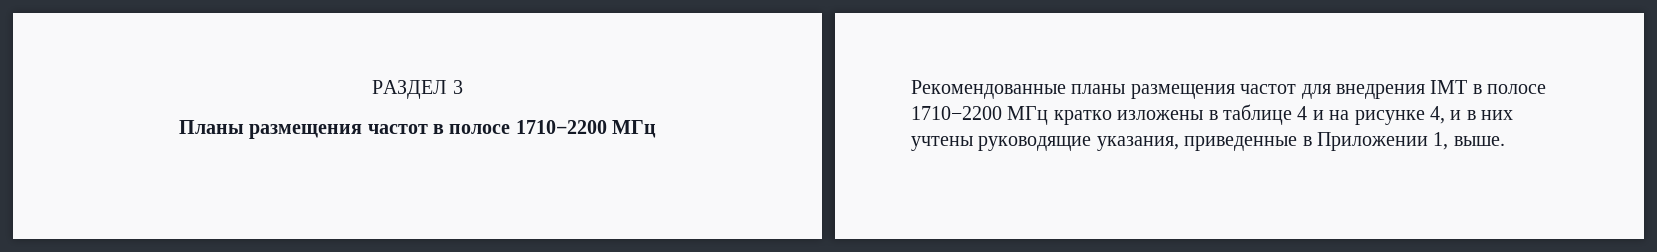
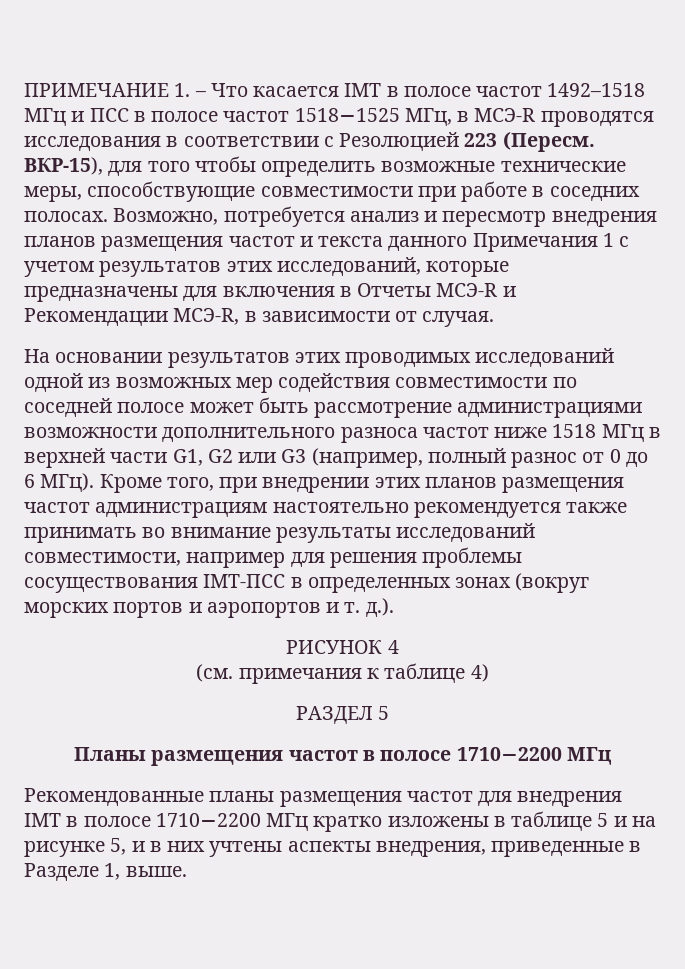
[372,80,463,99] РАЗДЕЛ 3 -> [24,83,646,97] [24,108,654,127] [24,131,595,152] [24,156,626,177] [24,181,640,202] [24,206,657,227] [24,233,630,252] [24,257,510,277] [24,283,516,302] [24,308,495,327] [24,348,615,368] [24,373,577,393] [24,397,643,418] [24,424,661,443] [24,448,648,468] [24,473,625,493] [24,502,628,518] [24,523,536,543] [24,547,523,568] [24,573,590,593] [24,598,394,618] [286,640,399,654] [196,663,489,684] [295,706,390,724] ПРИМЕЧАНИЕ 1. – Что касается IMT в полосе частот 1492–1518 МГц и ПСС в полосе частот 1518−1525 МГц, в МСЭ-R проводятся исследования в соответствии с Резолюцией 223 (Пересм. ВКР-15), для того чтобы определить возможные технические меры, способствующие совместимости при работе в соседних полосах. Возможно, потребуется анализ и пересмотр внедрения планов размещения частот и текста данного Примечания 1 с учетом результатов этих исследований, которые предназначены для включения в Отчеты МСЭ-R и Рекомендации МСЭ-R, в зависимости от случая. // На основании результатов этих проводимых исследований одной из возможных мер содействия совместимости по соседней полосе может быть рассмотрение администрациями возможности дополнительного разноса частот ниже 1518 МГц в верхней части G1, G2 или G3 (например, полный разнос от 0 до 6 МГц). Кроме того, при внедрении этих планов размещения частот администрациям настоятельно рекомендуется также принимать во внимание результаты исследований совместимости, например для решения проблемы сосуществования IMT-ПСС в определенных зонах (вокруг морских портов и аэропортов и т. д.). // РИСУНОК 4 // (см. примечания к таблице 4) // РАЗДЕЛ 5
[1297,106,1308,120] 4 -> [597,813,609,827] 5
[1430,106,1445,124] 4, -> [110,838,127,855] 5,
[978,136,1179,151] руководящие указания, -> [287,841,486,857] аспекты внедрения,
[1317,132,1428,151] Приложении -> [24,863,99,881] Разделе

